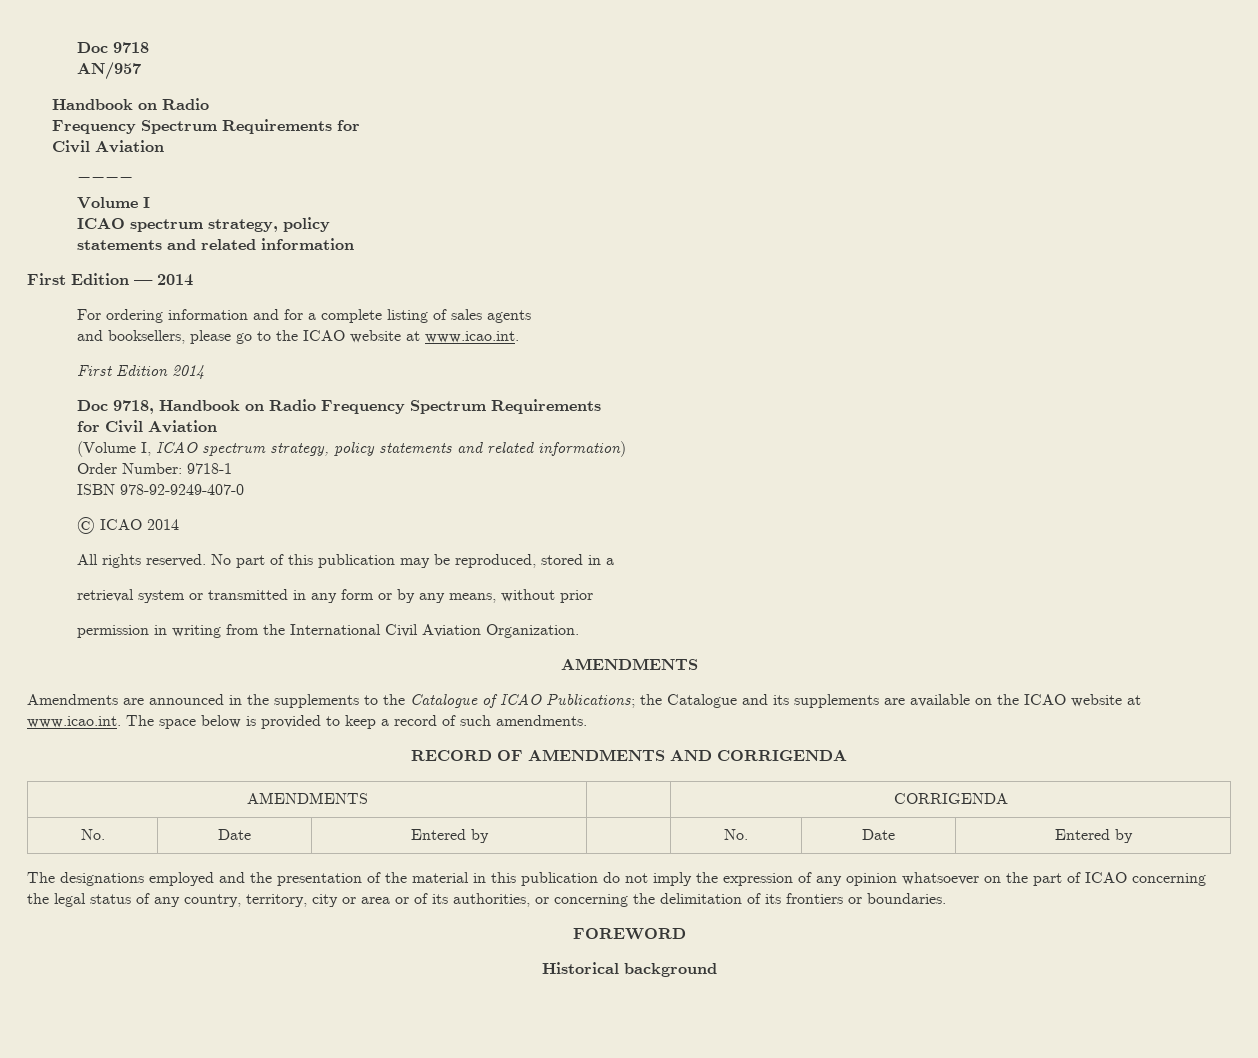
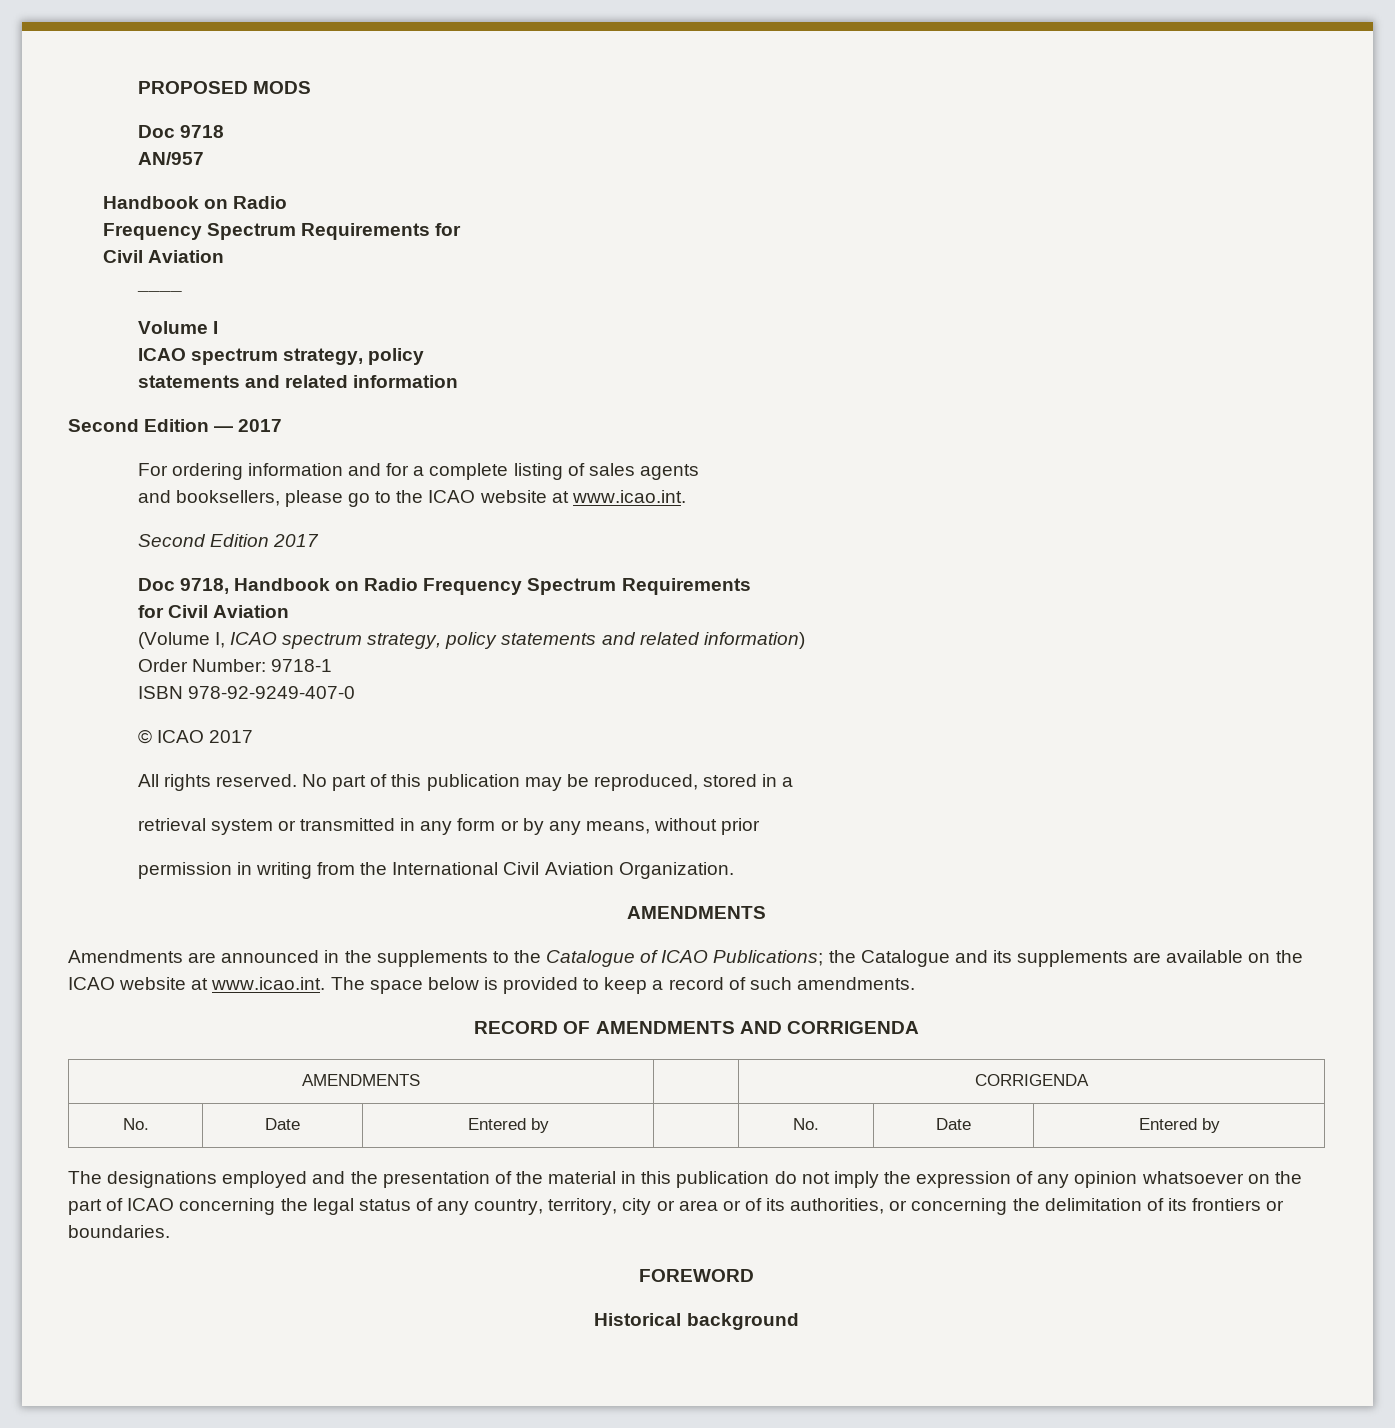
(76, 47) none -> [137,81,311,94] PROPOSED MODS //
[27,273,66,285] First -> [68,419,139,432] Second
[157,274,193,286] 2014 -> [238,419,283,432] 2017
[76,365,204,379] First Edition 2014 -> [137,534,319,547] Second Edition 2017
[146,519,179,530] 2014 -> [208,730,253,743] 2017

